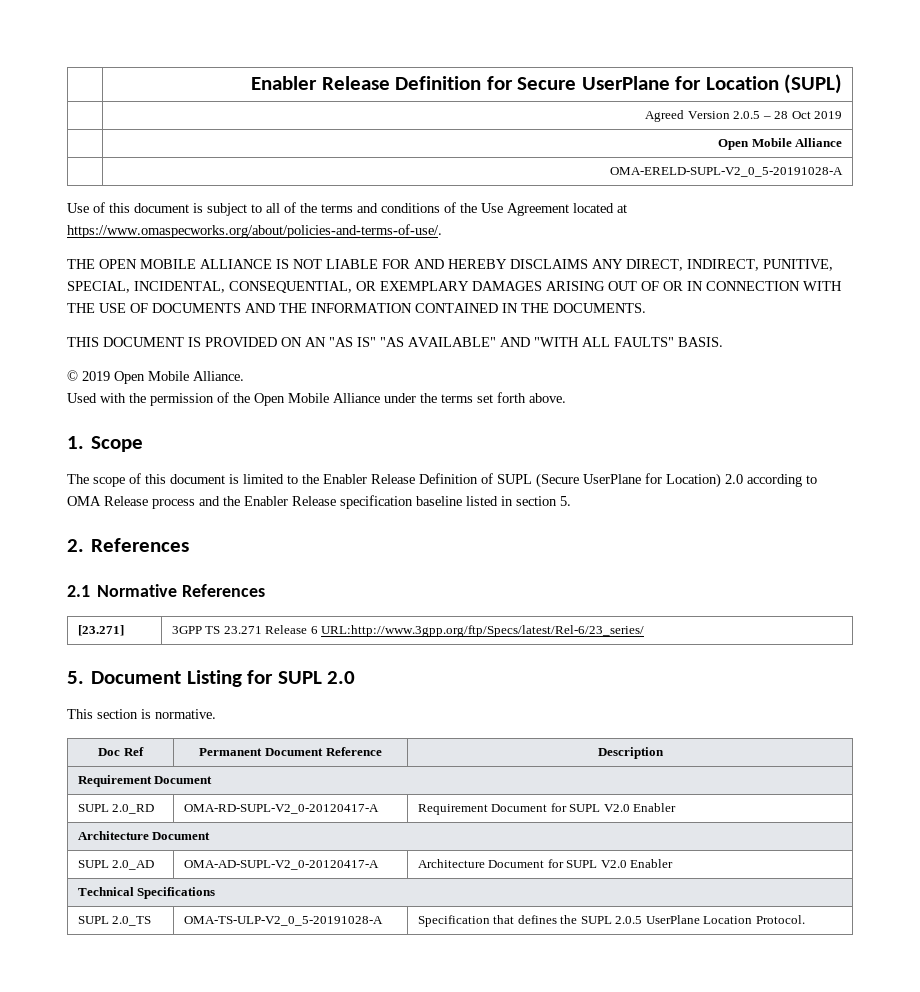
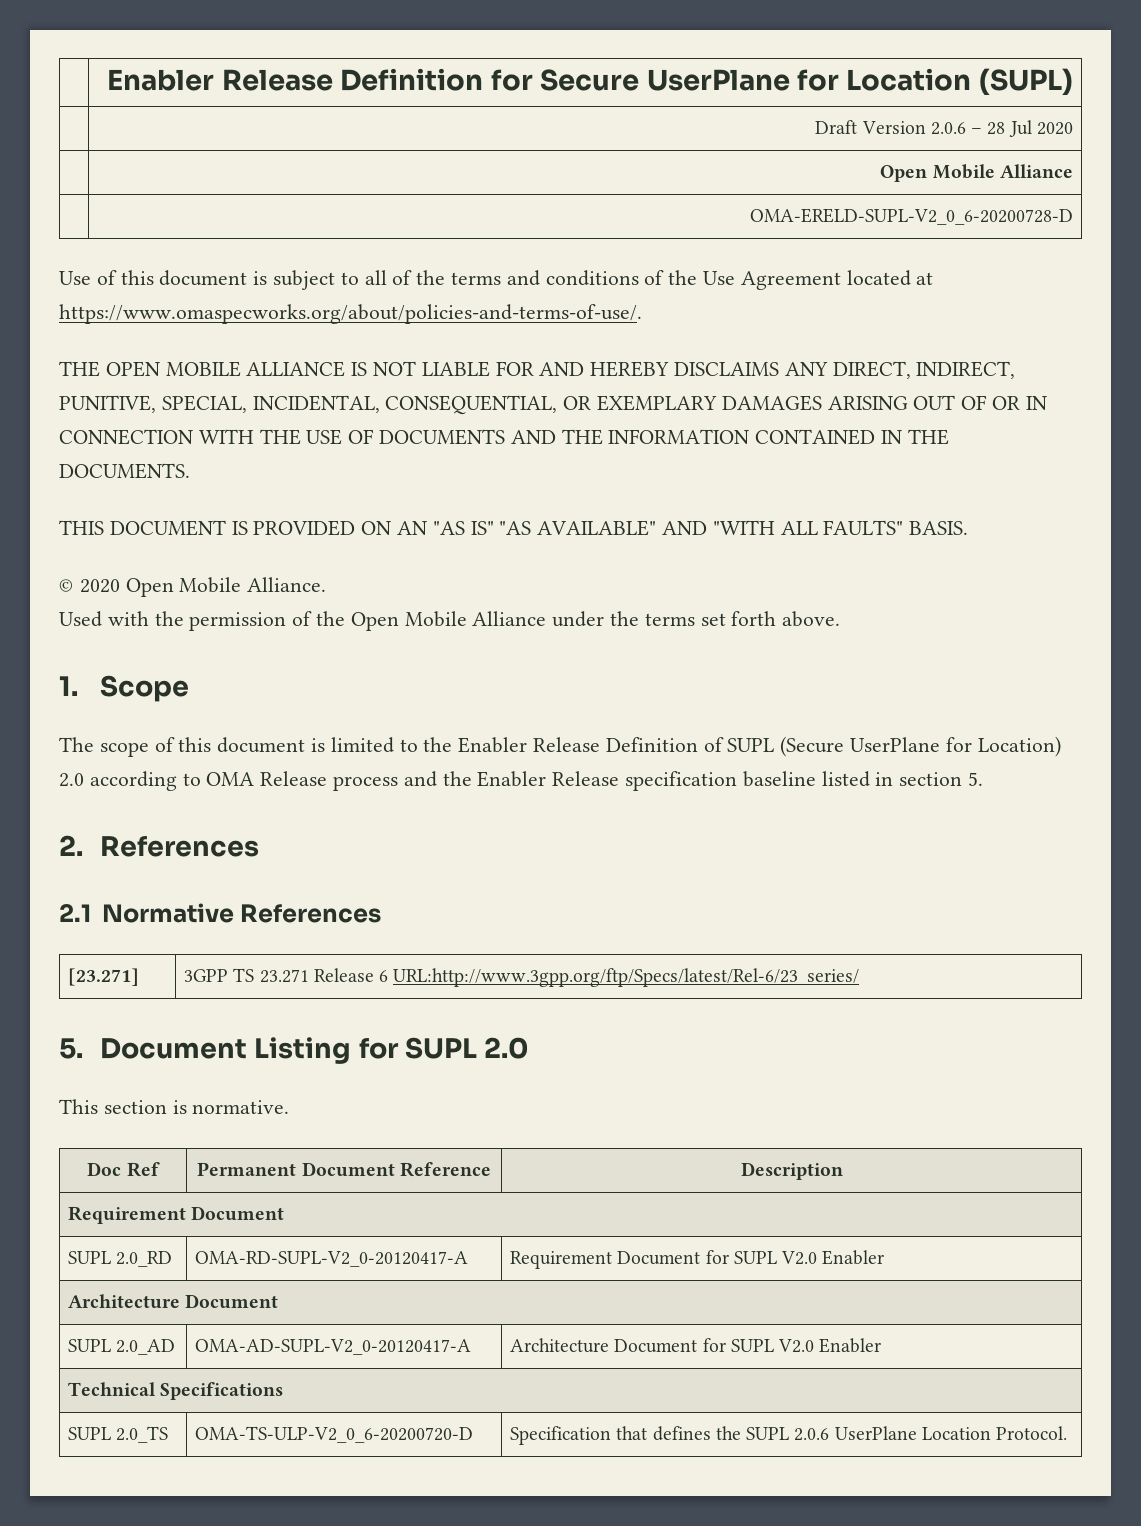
[645,110,843,122] Agreed Version 2.0.5 – 28 Oct 2019 -> [815,120,1073,137] Draft Version 2.0.6 – 28 Jul 2020
[610,167,844,177] OMA-ERELD-SUPL-V2_0_5-20191028-A -> [749,208,1073,225] OMA-ERELD-SUPL-V2_0_6-20200728-D
[82,371,110,381] 2019 -> [79,579,120,593] 2020
[183,916,383,926] OMA-TS-ULP-V2_0_5-20191028-A -> [195,1426,474,1443] OMA-TS-ULP-V2_0_6-20200720-D
[615,916,643,924] 2.0.5 -> [794,1428,830,1441] 2.0.6

